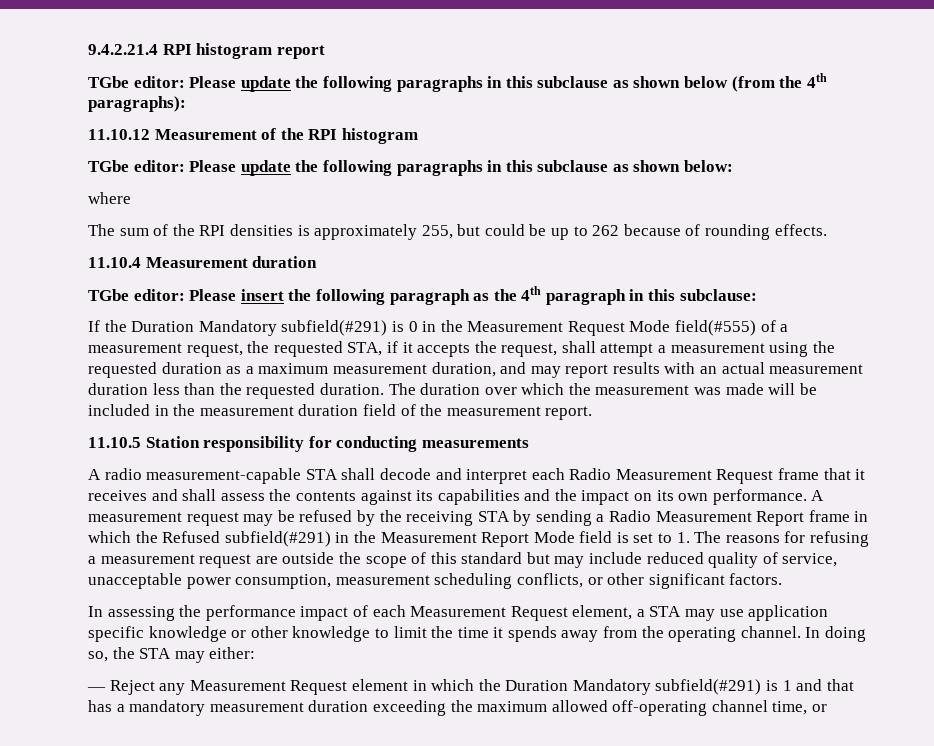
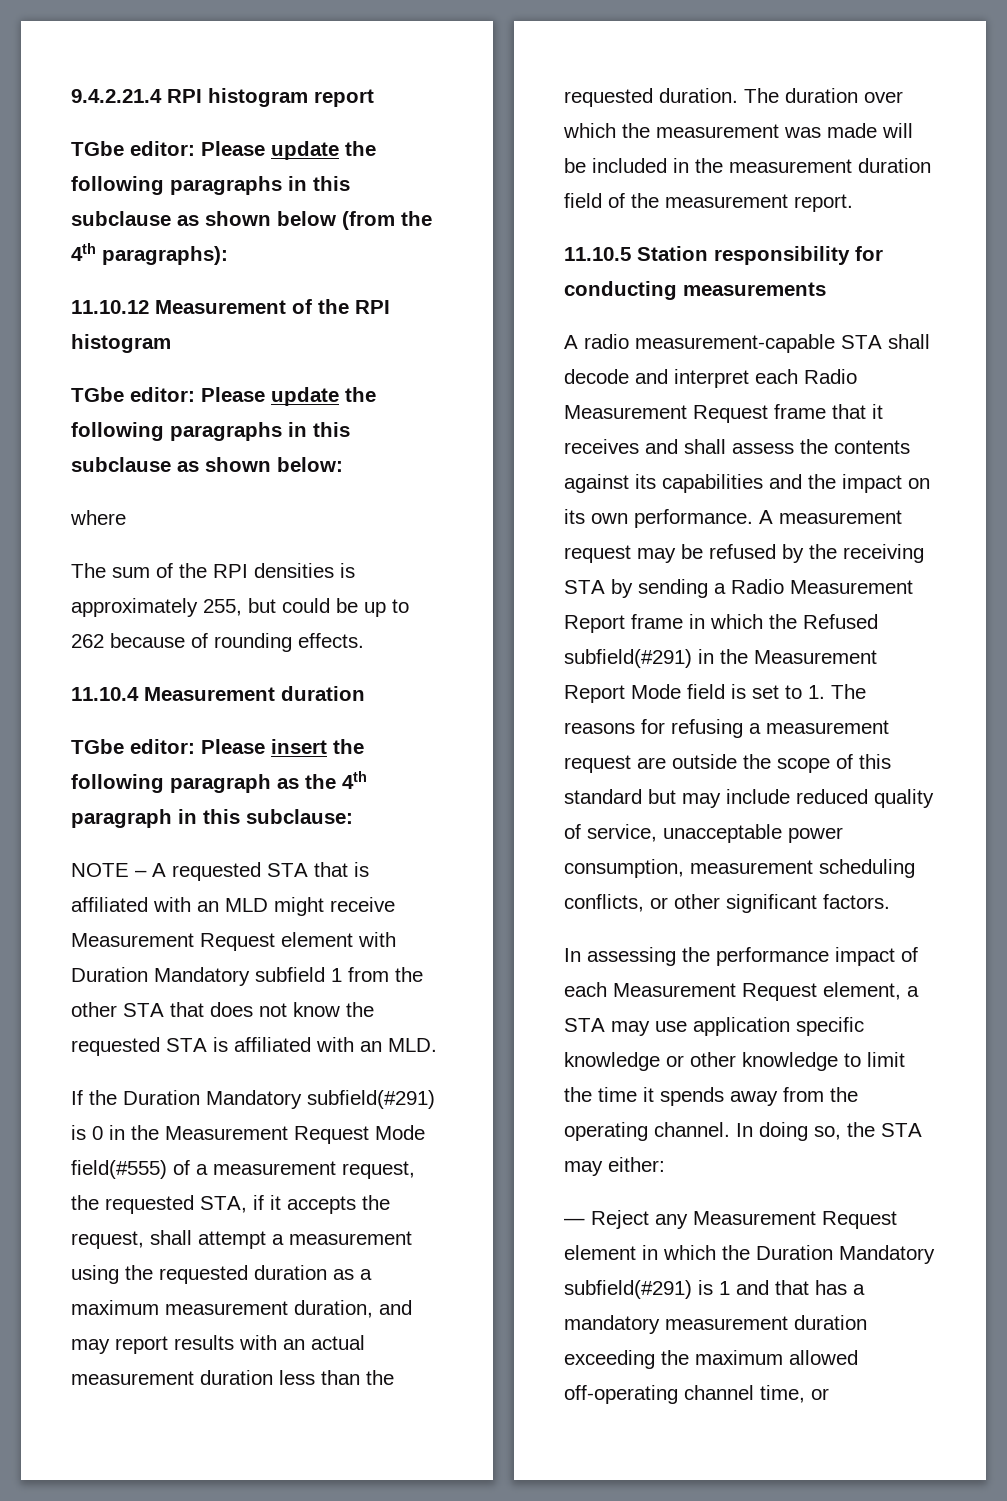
(757, 295) none -> [71,862,369,881] [71,897,395,916] [71,932,396,951] [71,967,423,986] [71,1002,374,1017] [71,1037,437,1056] // NOTE – A requested STA that is affiliated with an MLD might receive Measurement Request element with Duration Mandatory subfield 1 from the other STA that does not know the requested STA is affiliated with an MLD.

